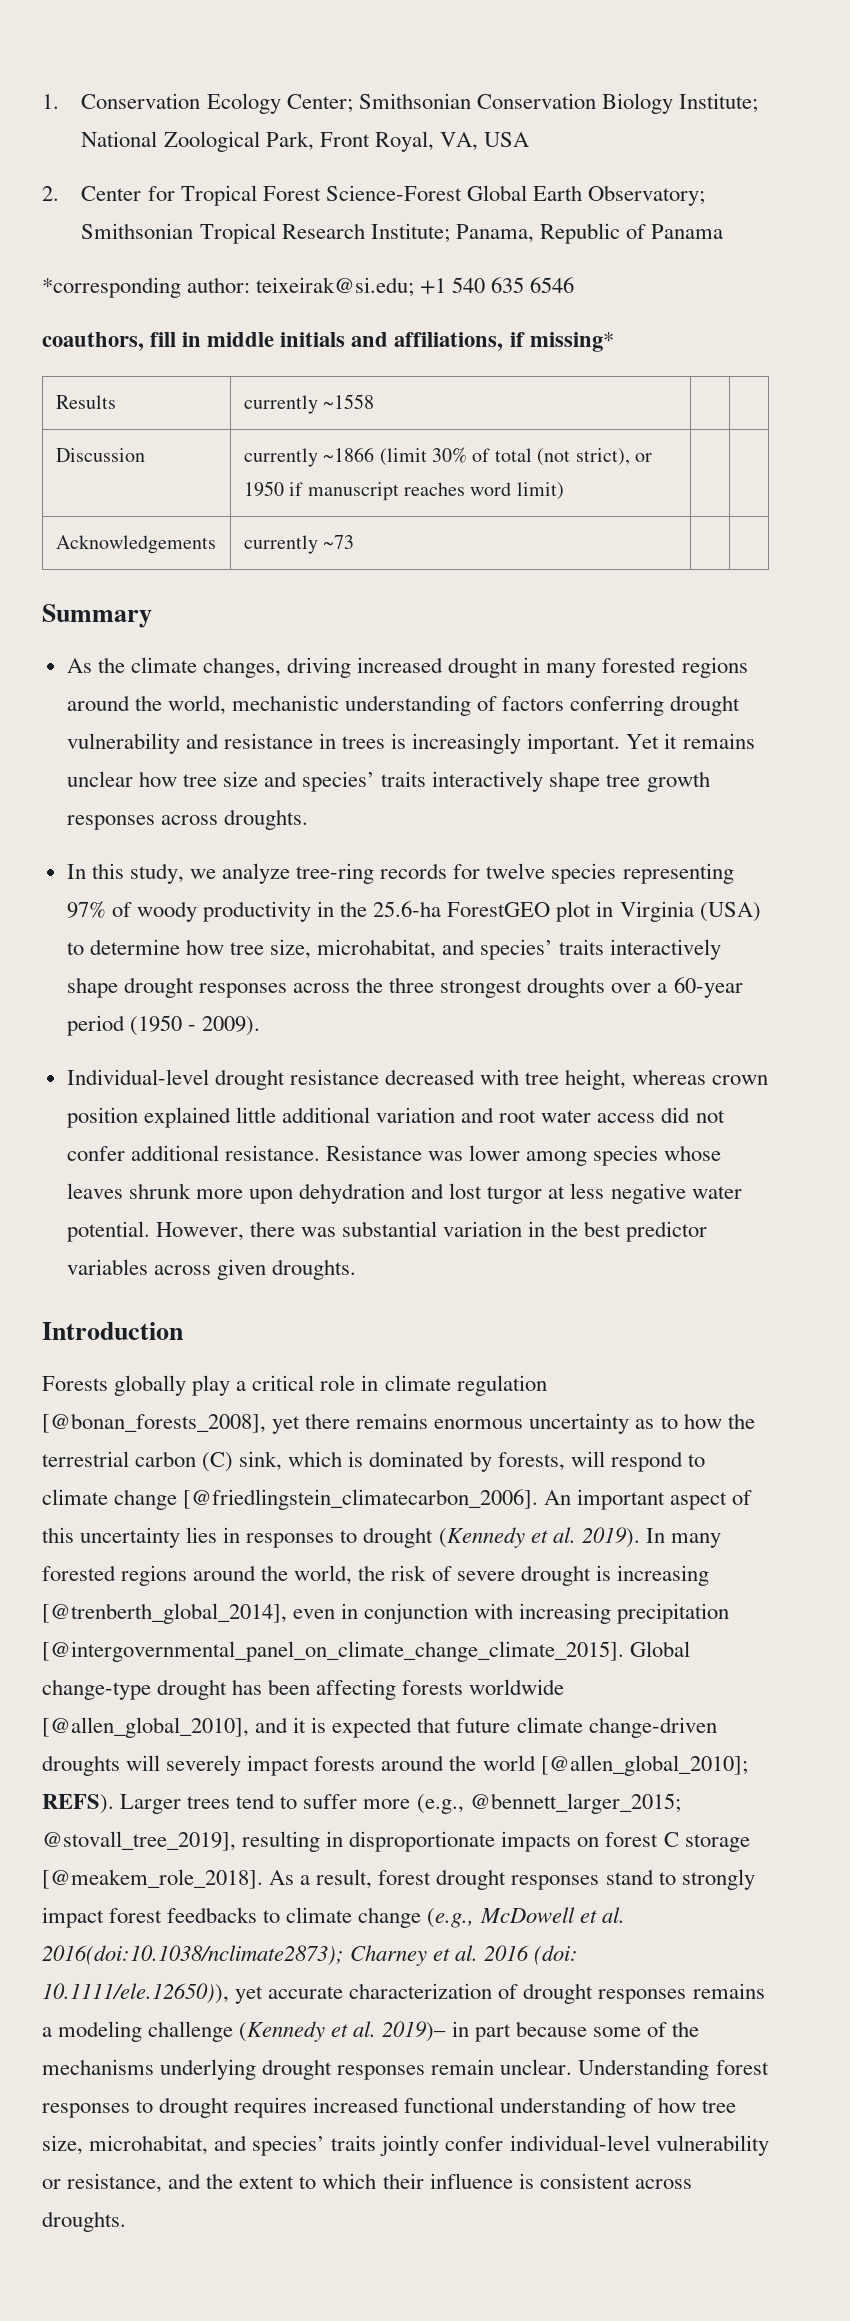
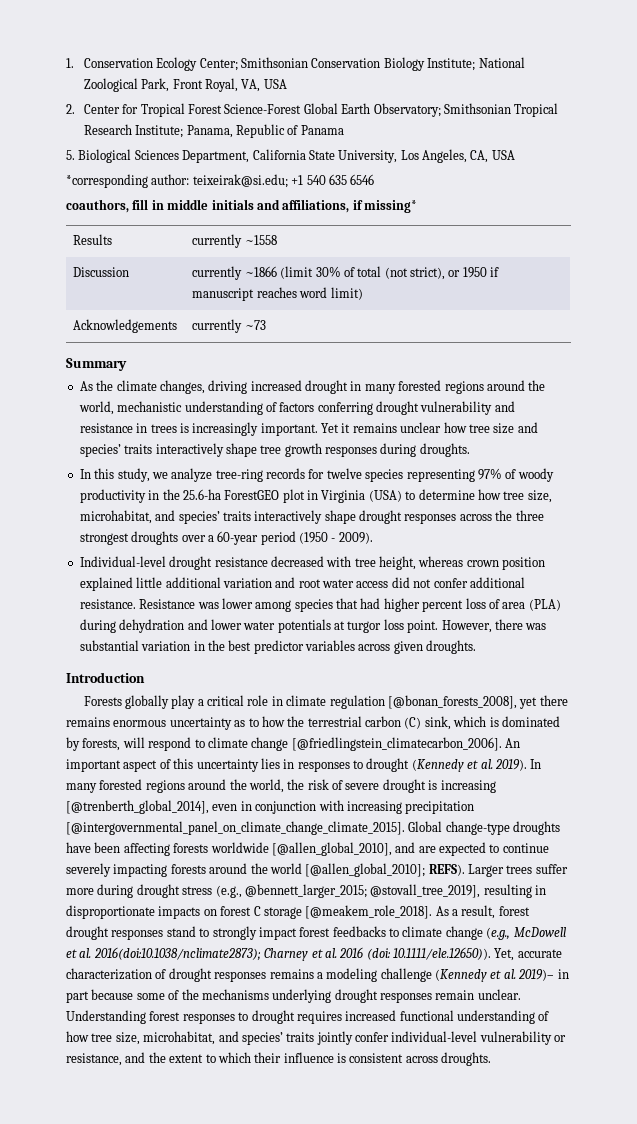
(723, 231) none -> [66,149,515,163] // 5. Biological Sciences Department, California State University, Los Angeles, CA, USA
[160,815,218,825] across -> [380,443,417,457] during
[664,1145,722,1161] [66,1183,742,1204] [66,1221,150,1242] whose leaves shrunk more upon dehydration and lost turgor at less negative water potential. -> [336,598,561,612] [79,619,439,633] that had higher percent loss of area (PLA) during dehydration and lower water potentials at turgor loss point.
[157,1679,263,1700] drought has -> [513,821,561,835] [66,842,91,853] droughts have
[293,1717,717,1738] [42,1755,310,1776] it is expected that future climate change-driven droughts will severely impact -> [418,842,549,856] [66,863,168,877] are expected to continue severely impacting
[236,1793,411,1809] tend to suffer more -> [535,864,568,874] [66,884,213,898] suffer more during drought stress
[42,1983,264,2004] 10.1111/ele.12650)), yet -> [393,947,515,961] 10.1111/ele.12650)). Yet,

